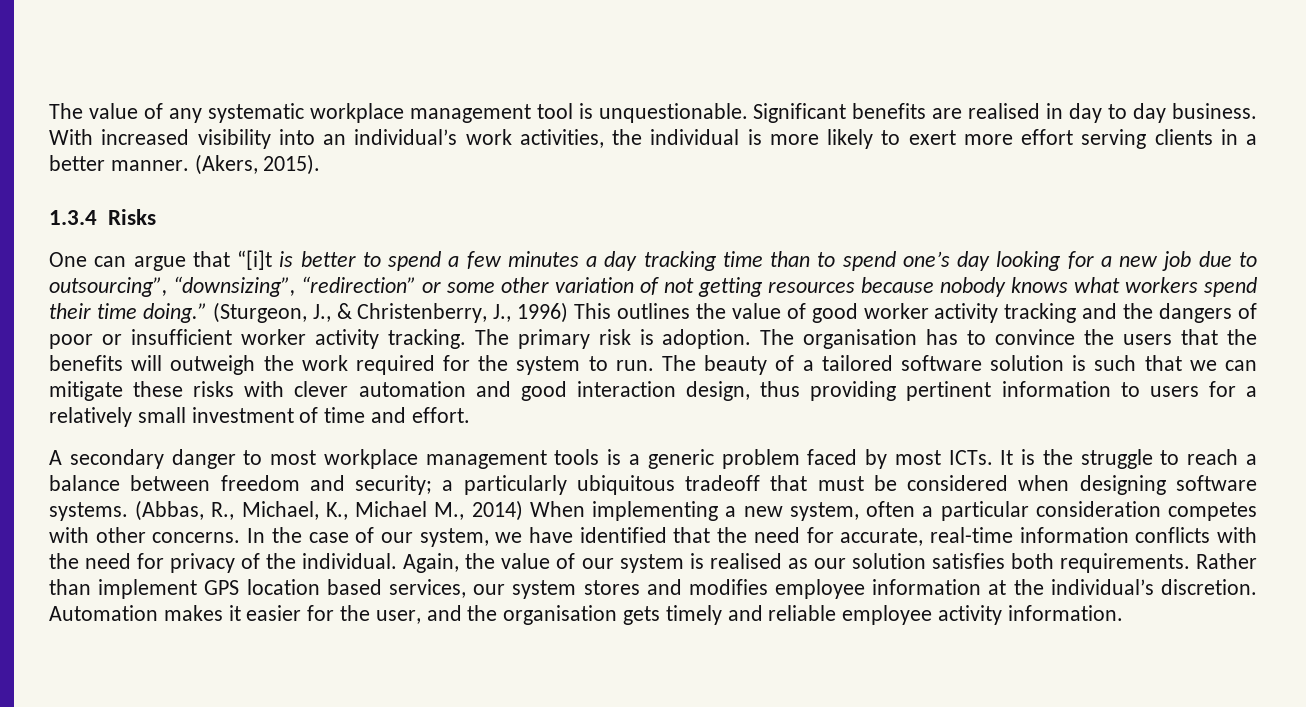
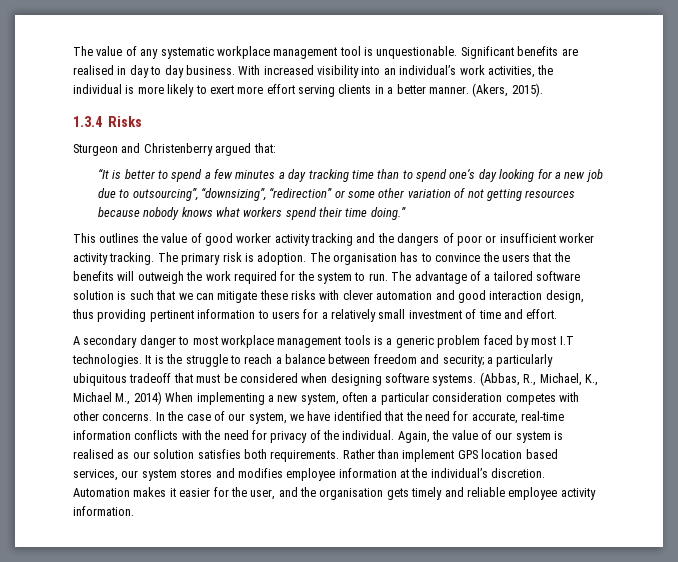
[49,250,273,271] One can argue that “[i]t -> [73,143,276,156] [97,168,109,179] Sturgeon and Christenberry argued that: // “It
[212,302,569,323] (Sturgeon, J., & Christenberry, J., 1996) -> (406, 213) //
[704,355,768,375] beauty -> [414,271,467,284] advantage
[948,450,993,465] ICTs. -> [559,336,574,345] [72,354,142,367] I.T technologies.

